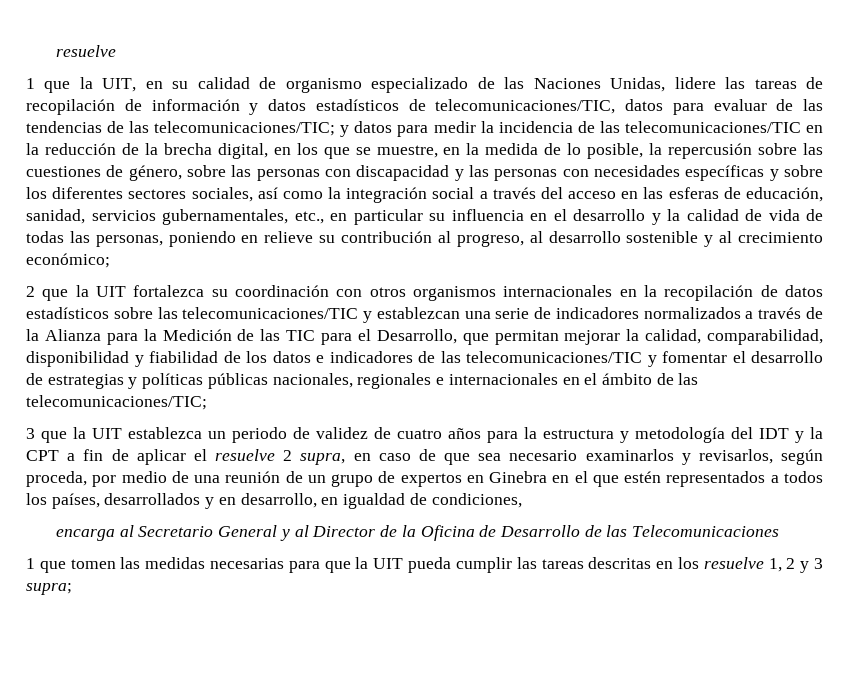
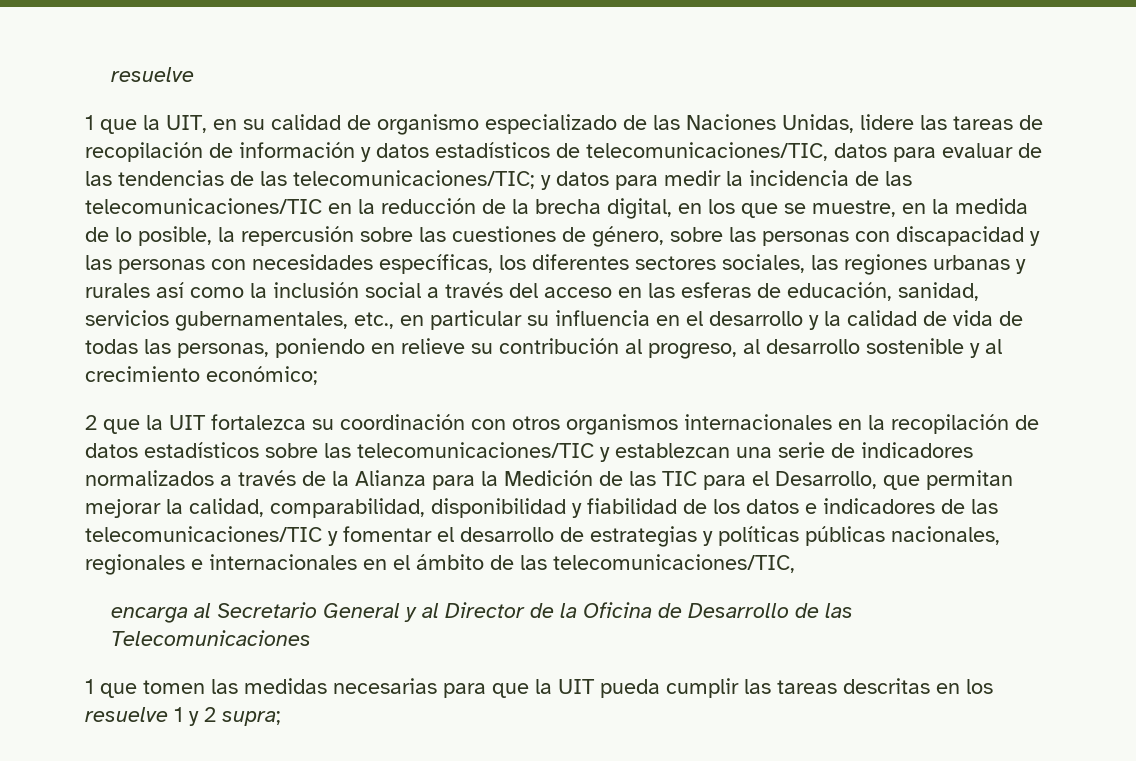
[685,165,824,181] específicas y sobre -> [379,254,493,274] específicas,
(253, 194) none -> [811,254,1026,275] [85,283,150,298] las regiones urbanas y rurales
[346,187,428,203] integración -> [273,282,359,298] inclusión
[26,395,207,410] [26,427,823,443] [26,449,823,465] [26,471,824,487] [26,493,522,509] telecomunicaciones/TIC; // 3 que la UIT establezca un periodo de validez de cuatro años para la estructura y metodología del IDT y la CPT a fin de aplicar el resuelve 2 supra, en caso de que sea necesario examinarlos y revisarlos, según proceda, por medio de una reunión de un grupo de expertos en Ginebra en el que estén representados a todos los países, desarrollados y en desarrollo, en igualdad de condiciones, -> [553,554,795,573] telecomunicaciones/TIC,
[768,558,824,573] 1, 2 y 3 -> [174,707,216,726] 1 y 2

